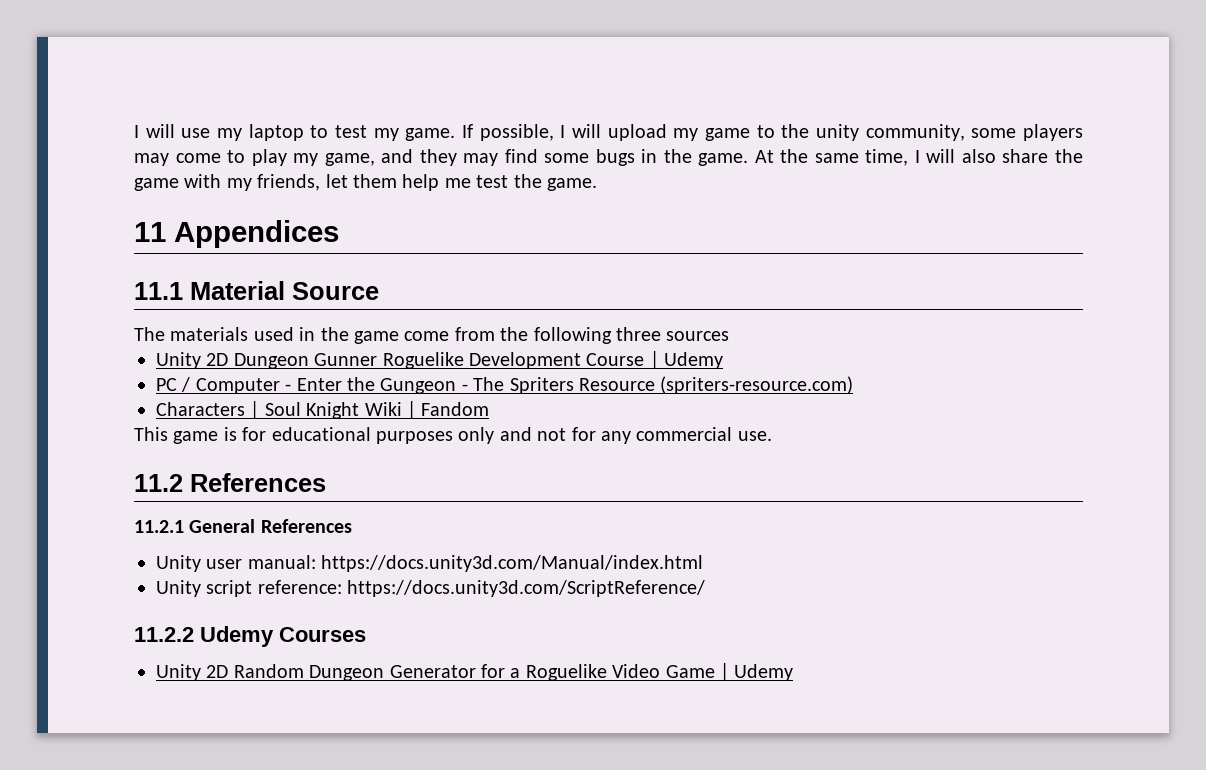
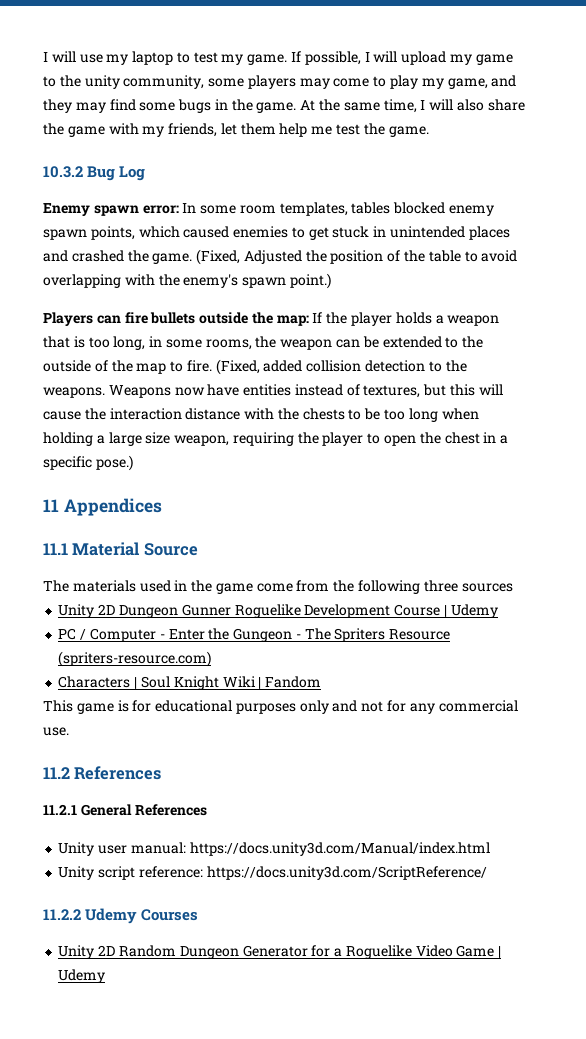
(597, 184) none -> [43,166,146,181] [43,202,495,216] [43,226,510,240] [43,249,518,265] [43,273,331,289] [43,312,500,326] [43,336,484,350] [43,359,467,375] [43,384,503,398] [43,408,479,422] [43,432,509,446] [43,455,133,471] // 10.3.2 Bug Log // Enemy spawn error: In some room templates, tables blocked enemy spawn points, which caused enemies to get stuck in unintended places and crashed the game. (Fixed, Adjusted the position of the table to avoid overlapping with the enemy's spawn point.) // Players can fire bullets outside the map: If the player holds a weapon that is too long, in some rooms, the weapon can be extended to the outside of the map to fire. (Fixed, added collision detection to the weapons. Weapons now have entities instead of textures, but this will cause the interaction distance with the chests to be too long when holding a large size weapon, requiring the player to open the chest in a specific pose.)

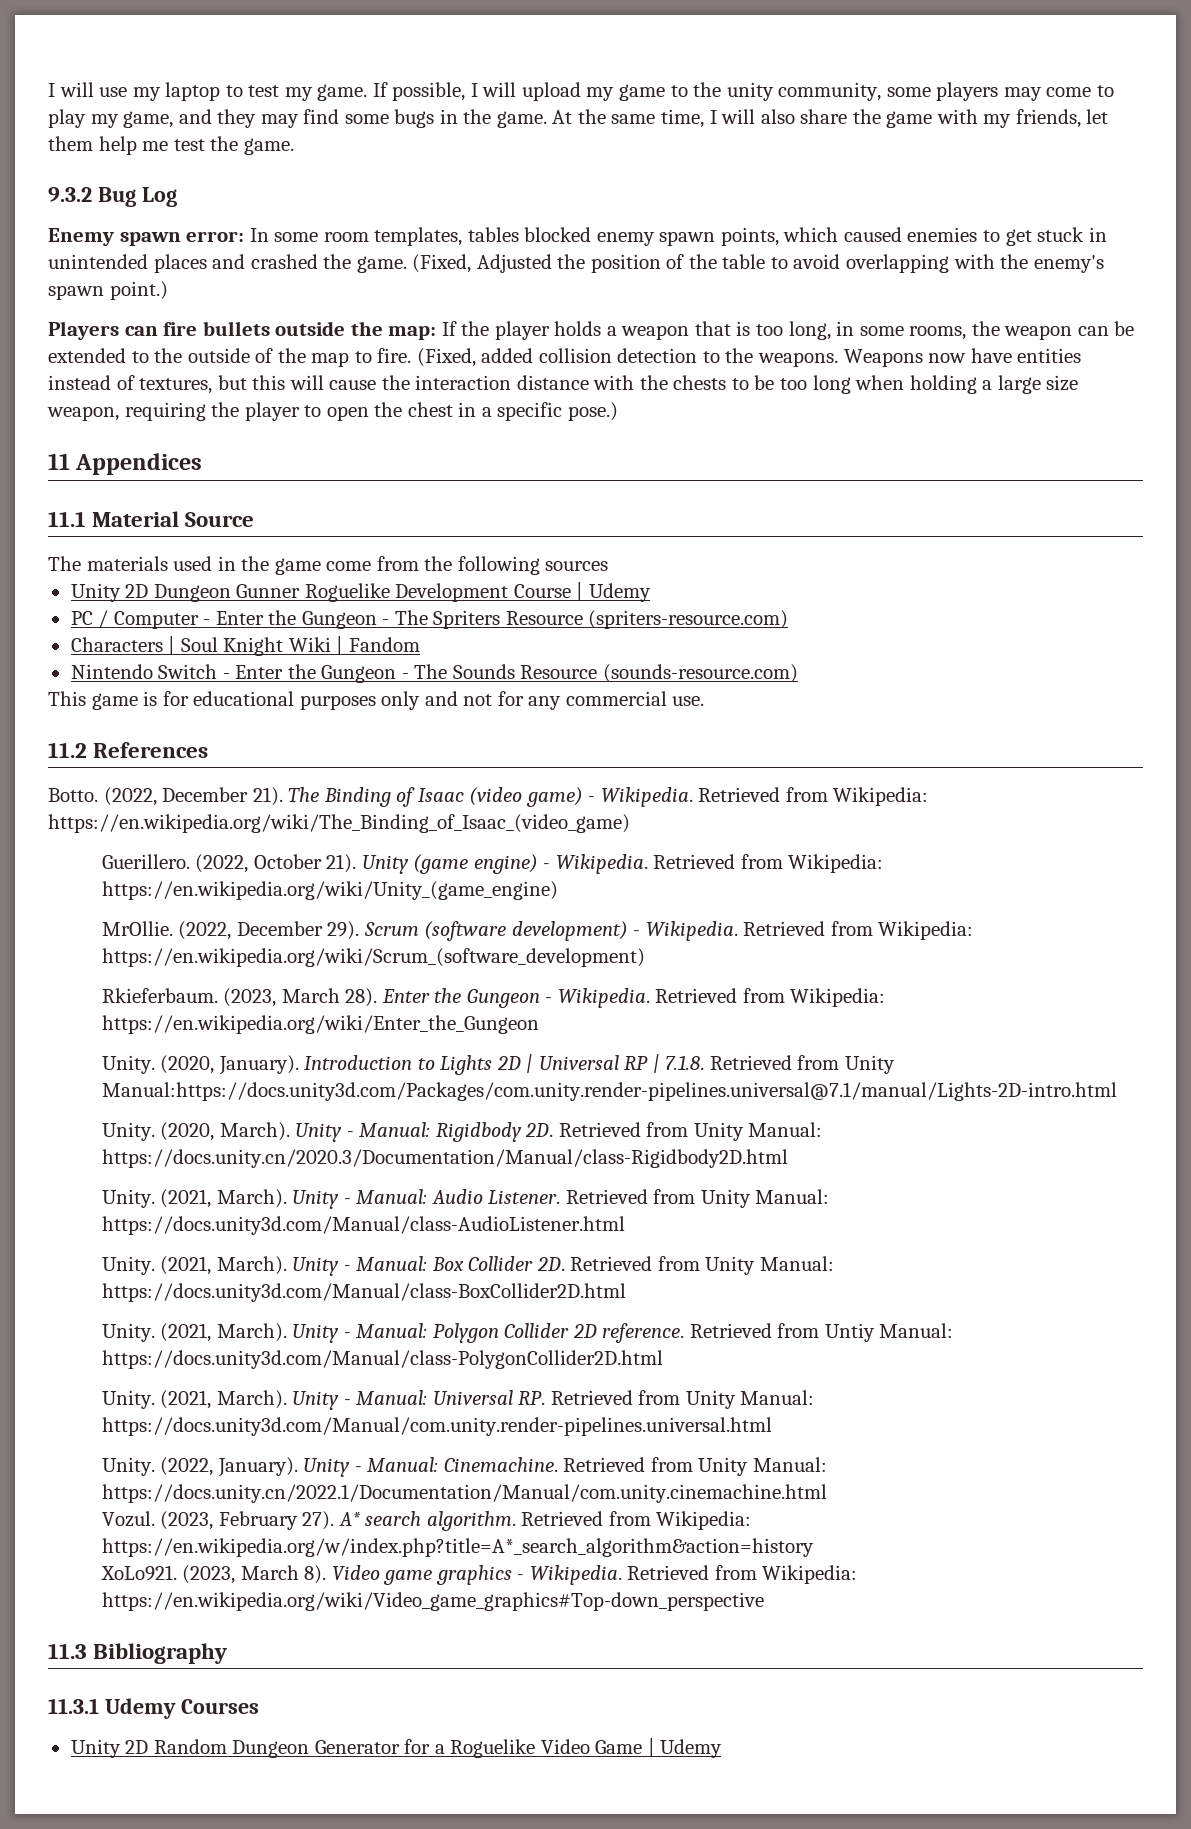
[43,166,83,178] 10.3.2 -> [48,187,92,202] 9.3.2
[423,580,458,592] three -> (540, 565) none
(322, 682) none -> [70,664,798,683] // Nintendo Switch - Enter the Gungeon - The Sounds Resource (sounds-resource.com)
[43,804,207,816] [58,842,490,856] [58,866,487,880] [43,909,81,920] 11.2.1 General References // Unity user manual: https://docs.unity3d.com/Manual/index.html // Unity script reference: https://docs.unity3d.com/ScriptReference/ // 11.2.2 -> [48,787,929,807] [48,814,630,833] [101,854,884,874] [101,881,558,900] [101,921,974,941] [101,948,645,967] [101,988,886,1008] [101,1015,539,1034] [101,1054,896,1075] [101,1082,1117,1101] [101,1122,823,1142] [101,1149,788,1168] [101,1189,830,1209] [101,1216,625,1235] [101,1256,834,1276] [101,1283,626,1302] [101,1323,954,1343] [101,1350,663,1369] [101,1390,815,1410] [101,1417,772,1436] [101,1457,827,1477] [101,1484,827,1503] [101,1511,752,1531] [101,1538,814,1557] [100,1565,858,1585] [101,1592,764,1611] [48,1643,228,1664] [48,1698,99,1714] Botto. (2022, December 21). The Binding of Isaac (video game) - Wikipedia. Retrieved from Wikipedia: https://en.wikipedia.org/wiki/The_Binding_of_Isaac_(video_game) // Guerillero. (2022, October 21). Unity (game engine) - Wikipedia. Retrieved from Wikipedia: https://en.wikipedia.org/wiki/Unity_(game_engine) // MrOllie. (2022, December 29). Scrum (software development) - Wikipedia. Retrieved from Wikipedia: https://en.wikipedia.org/wiki/Scrum_(software_development) // Rkieferbaum. (2023, March 28). Enter the Gungeon - Wikipedia. Retrieved from Wikipedia: https://en.wikipedia.org/wiki/Enter_the_Gungeon // Unity. (2020, January). Introduction to Lights 2D | Universal RP | 7.1.8. Retrieved from Unity Manual:https://docs.unity3d.com/Packages/com.unity.render-pipelines.universal@7.1/manual/Lights-2D-intro.html // Unity. (2020, March). Unity - Manual: Rigidbody 2D. Retrieved from Unity Manual: https://docs.unity.cn/2020.3/Documentation/Manual/class-Rigidbody2D.html // Unity. (2021, March). Unity - Manual: Audio Listener. Retrieved from Unity Manual: https://docs.unity3d.com/Manual/class-AudioListener.html // Unity. (2021, March). Unity - Manual: Box Collider 2D. Retrieved from Unity Manual: https://docs.unity3d.com/Manual/class-BoxCollider2D.html // Unity. (2021, March). Unity - Manual: Polygon Collider 2D reference. Retrieved from Untiy Manual: https://docs.unity3d.com/Manual/class-PolygonCollider2D.html // Unity. (2021, March). Unity - Manual: Universal RP. Retrieved from Unity Manual: https://docs.unity3d.com/Manual/com.unity.render-pipelines.universal.html // Unity. (2022, January). Unity - Manual: Cinemachine. Retrieved from Unity Manual: https://docs.unity.cn/2022.1/Documentation/Manual/com.unity.cinemachine.html // Vozul. (2023, February 27). A* search algorithm. Retrieved from Wikipedia: https://en.wikipedia.org/w/index.php?title=A*_search_algorithm&action=history // XoLo921. (2023, March 8). Video game graphics - Wikipedia. Retrieved from Wikipedia: https://en.wikipedia.org/wiki/Video_game_graphics#Top-down_perspective // 11.3 Bibliography // 11.3.1

